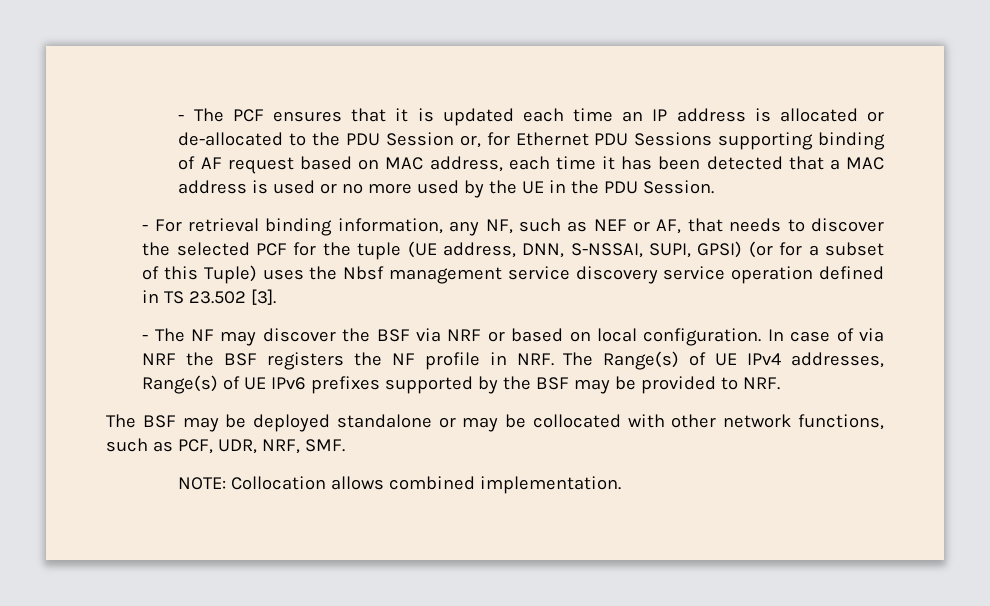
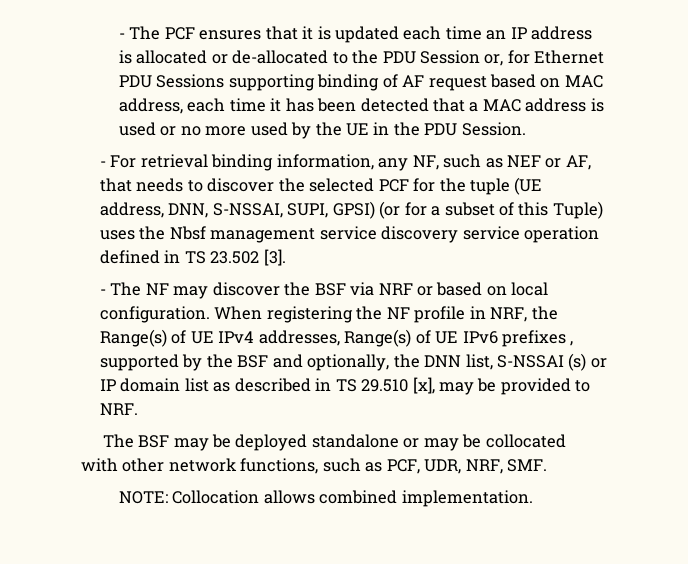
[767,328,884,342] [142,352,344,370] In case of via NRF the BSF registers -> [214,306,353,323] When registering
[516,352,594,366] NRF. The -> [490,306,558,322] NRF, the
(381, 385) none -> [570,341,574,346] ,
(570, 383) none -> [272,353,607,371] [99,377,435,394] and optionally, the DNN list, S-NSSAI (s) or IP domain list as described in TS 29.510 [x],

